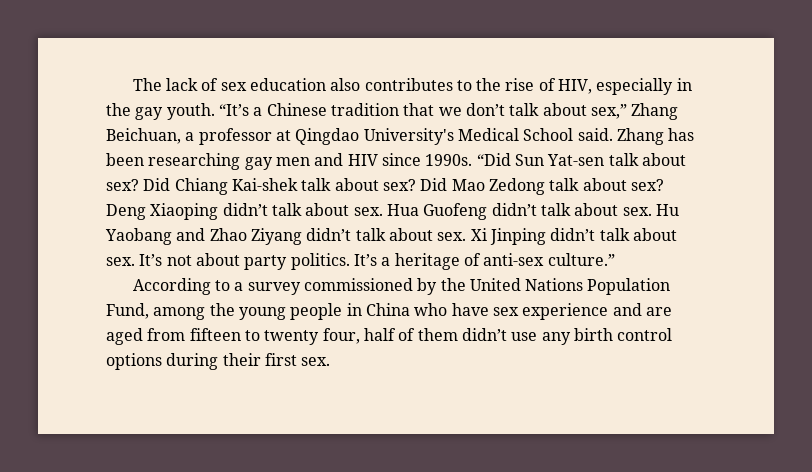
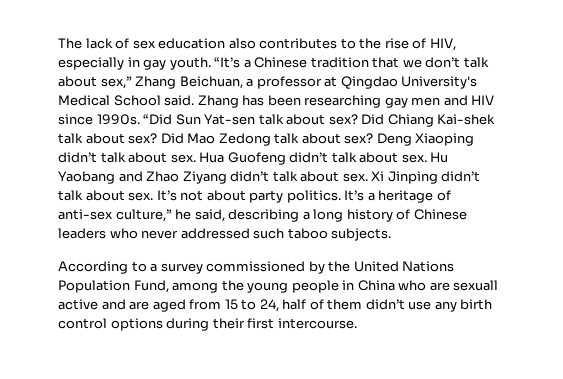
[106,103,131,116] the -> (140, 62) none
[547,253,615,266] culture.” -> [115,209,467,222] [58,228,392,241] culture,” he said, describing a long history of Chinese leaders who never addressed such taboo subjects.
[451,303,609,320] have sex experience -> [429,280,499,291] [58,299,98,310] are sexuall active
[189,328,360,345] fifteen to twenty four, -> [224,299,279,312] 15 to 24,
[301,357,331,366] sex. -> [277,318,357,329] intercourse.

